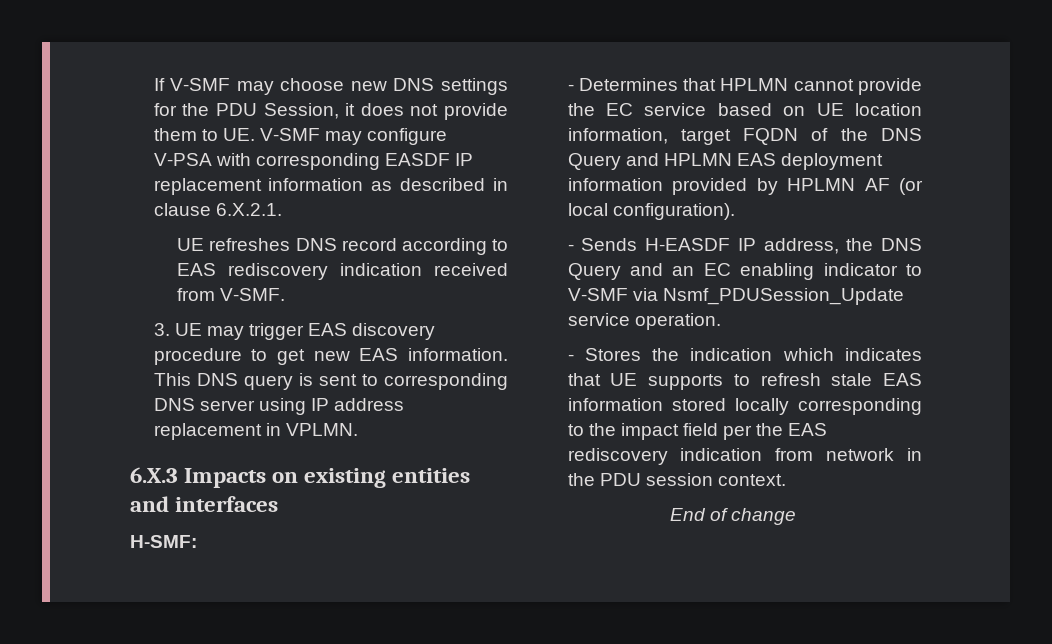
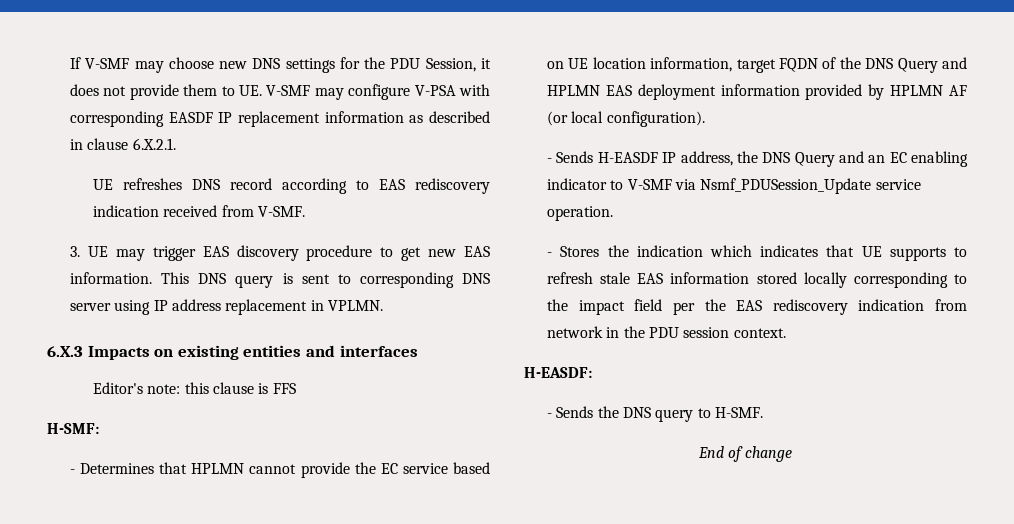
(279, 504) none -> [93,382,296,394] // Editor's note: this clause is FFS
(787, 480) none -> [524,367,592,378] [547,406,764,422] // H-EASDF: // - Sends the DNS query to H-SMF.

